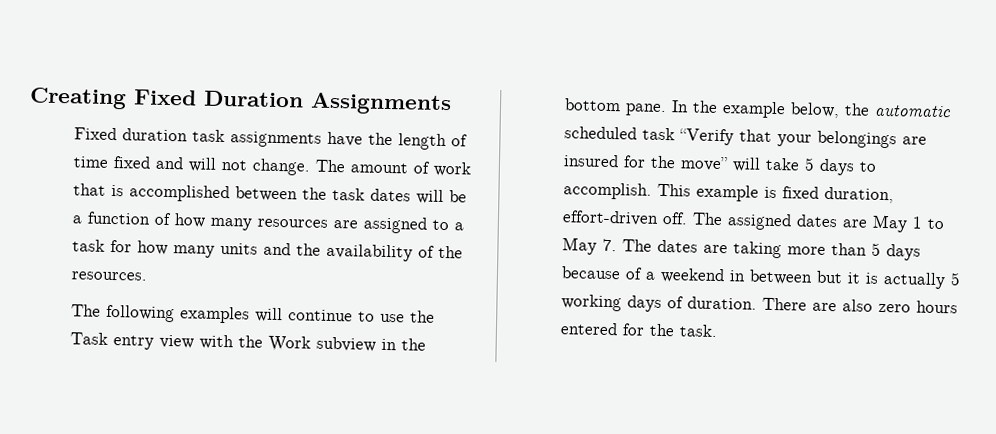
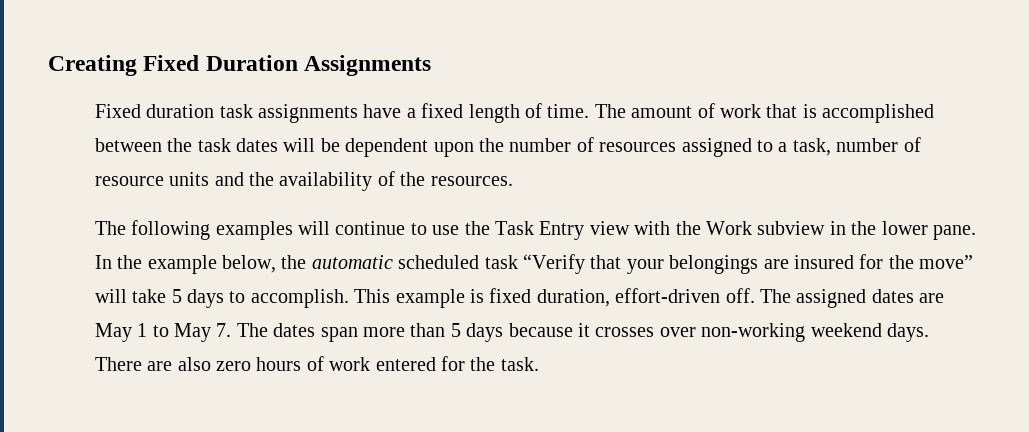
[368,132,469,151] [73,156,312,176] the length of time fixed and will not change. -> [406,103,590,123] a fixed length of time.
[72,211,465,234] [72,239,216,258] a function of how many resources are assigned to a task for how many -> [345,137,921,157] [94,176,164,186] dependent upon the number of resources assigned to a task, number of resource
[113,335,155,350] entry -> [539,221,585,240] Entry
[564,98,622,112] bottom -> [881,221,928,235] lower
[703,241,783,259] are taking -> [320,327,358,342] span
[625,267,962,290] [561,294,758,312] of a weekend in between but it is actually 5 working days of duration. -> [578,323,930,342] it crosses over non-working weekend days.
(959, 307) none -> [306,356,371,371] of work

